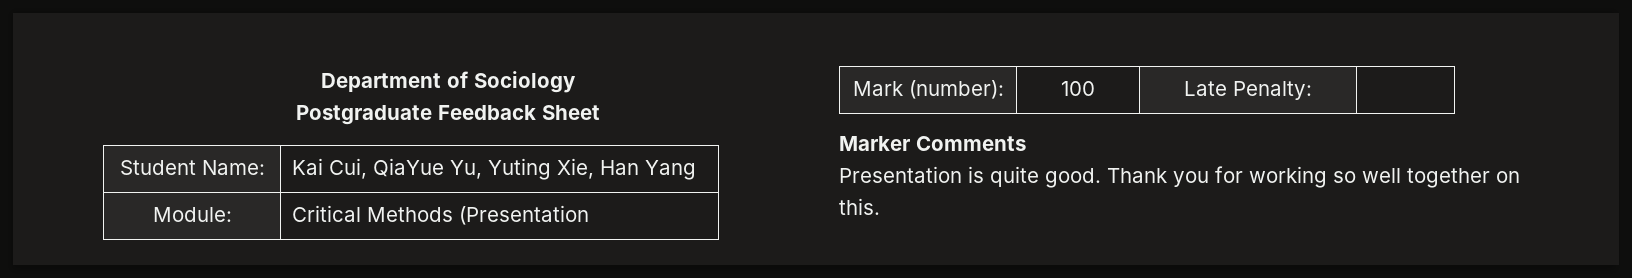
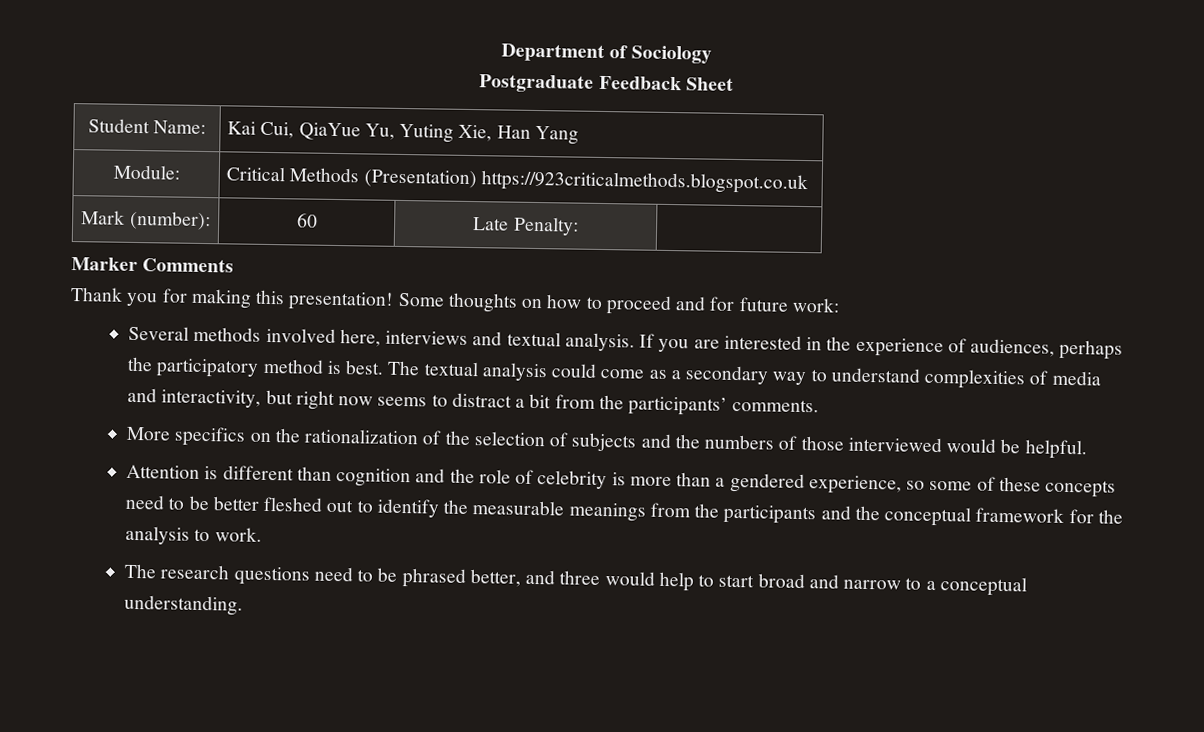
[459,205,590,225] (Presentation -> [363,169,808,195] (Presentation) https://923criticalmethods.blogspot.co.uk
[1061,81,1095,96] 100 -> [296,213,318,228] 60
[839,166,1520,188] [839,198,880,215] Presentation is quite good. Thank you for working so well together on this. -> [70,287,840,316] [127,325,1124,360] [126,356,1101,390] [126,387,820,416] [125,426,1087,460] [125,464,1117,498] [124,494,1124,527] [124,525,262,545] [123,563,1028,597] [123,594,243,616] Thank you for making this presentation! Some thoughts on how to proceed and for future work: // Several methods involved here, interviews and textual analysis. If you are interested in the experience of audiences, perhaps the participatory method is best. The textual analysis could come as a secondary way to understand complexities of media and interactivity, but right now seems to distract a bit from the participants’ comments. // More specifics on the rationalization of the selection of subjects and the numbers of those interviewed would be helpful. // Attention is different than cognition and the role of celebrity is more than a gendered experience, so some of these concepts need to be better fleshed out to identify the measurable meanings from the participants and the conceptual framework for the analysis to work. // The research questions need to be phrased better, and three would help to start broad and narrow to a conceptual understanding.

